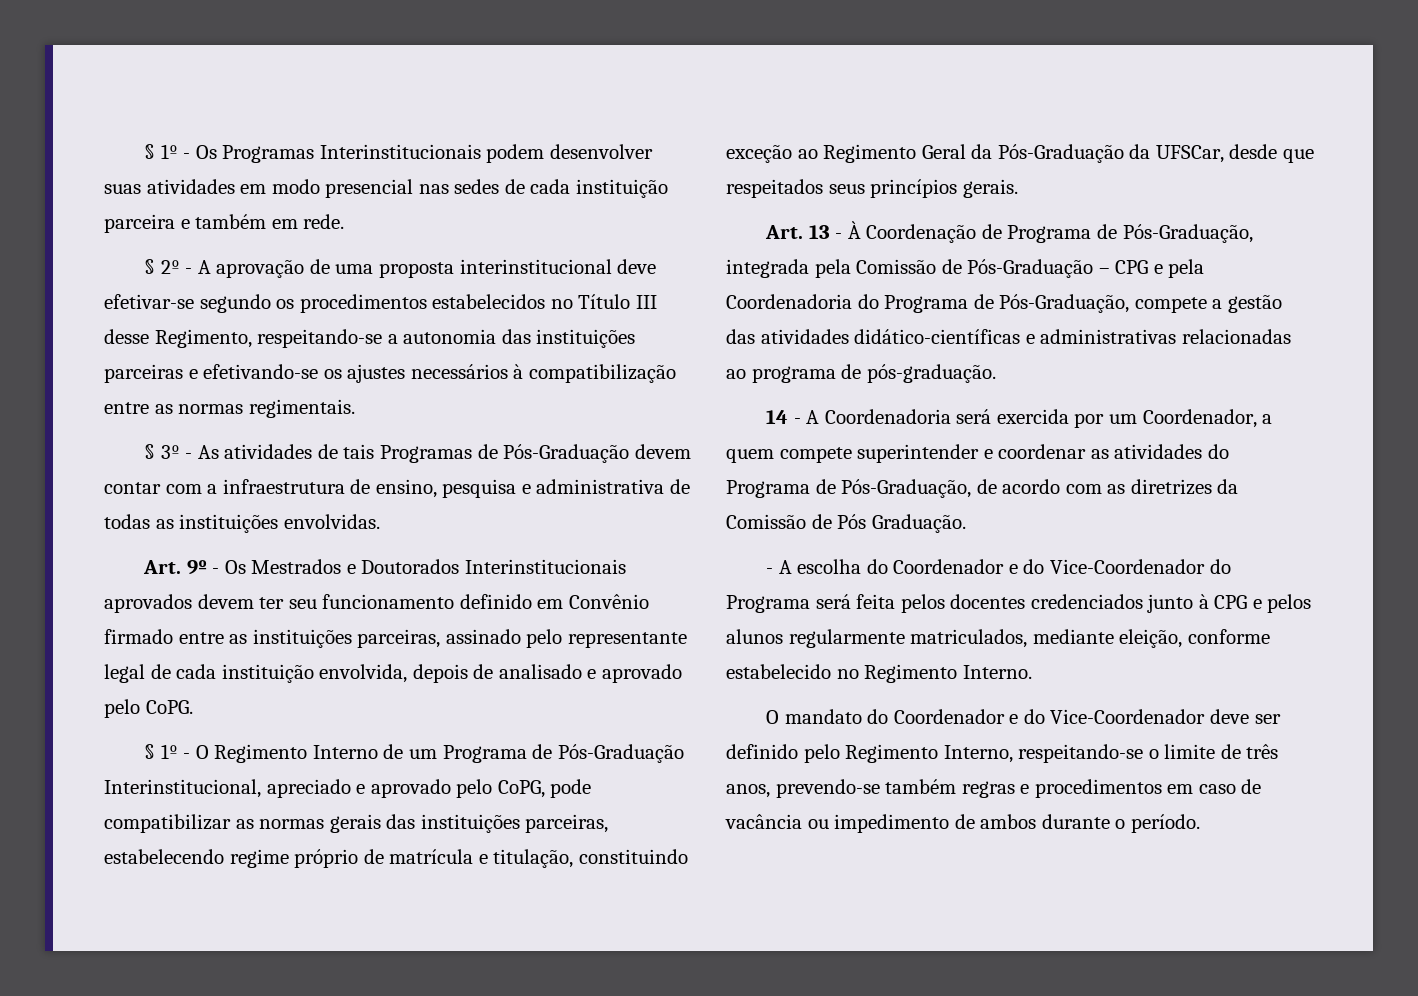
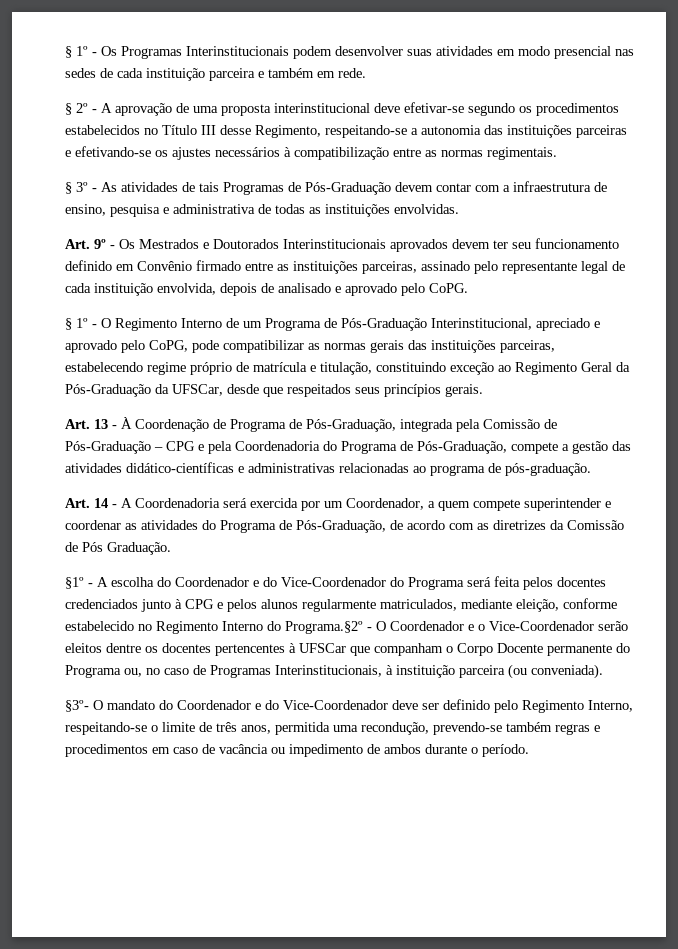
(996, 373) none -> [65,498,90,508] Art.
(966, 523) none -> [65,577,84,589] §1º
[962,665,1032,679] Interno. // -> [222,621,628,634] [65,643,630,656] [65,664,603,679] [65,700,89,712] Interno do Programa.§2º - O Coordenador e o Vice-Coordenador serão eleitos dentre os docentes pertencentes à UFSCar que companham o Corpo Docente permanente do Programa ou, no caso de Programas Interinstitucionais, à instituição parceira (ou conveniada). // §3º-
(770, 791) none -> [275,722,429,735] permitida uma recondução,

